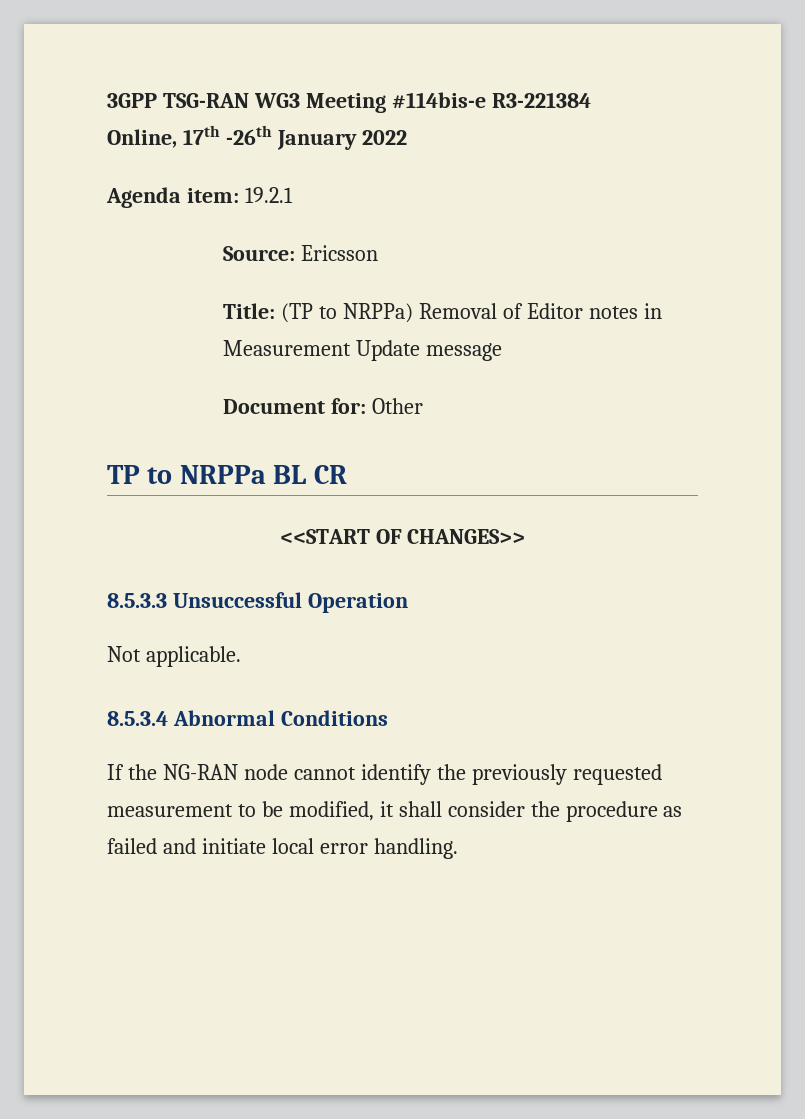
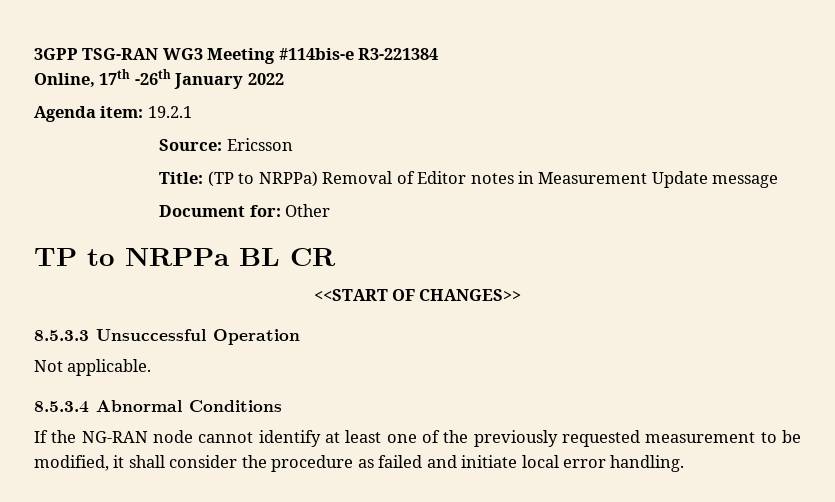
(431, 774) none -> [325,430,440,443] at least one of

